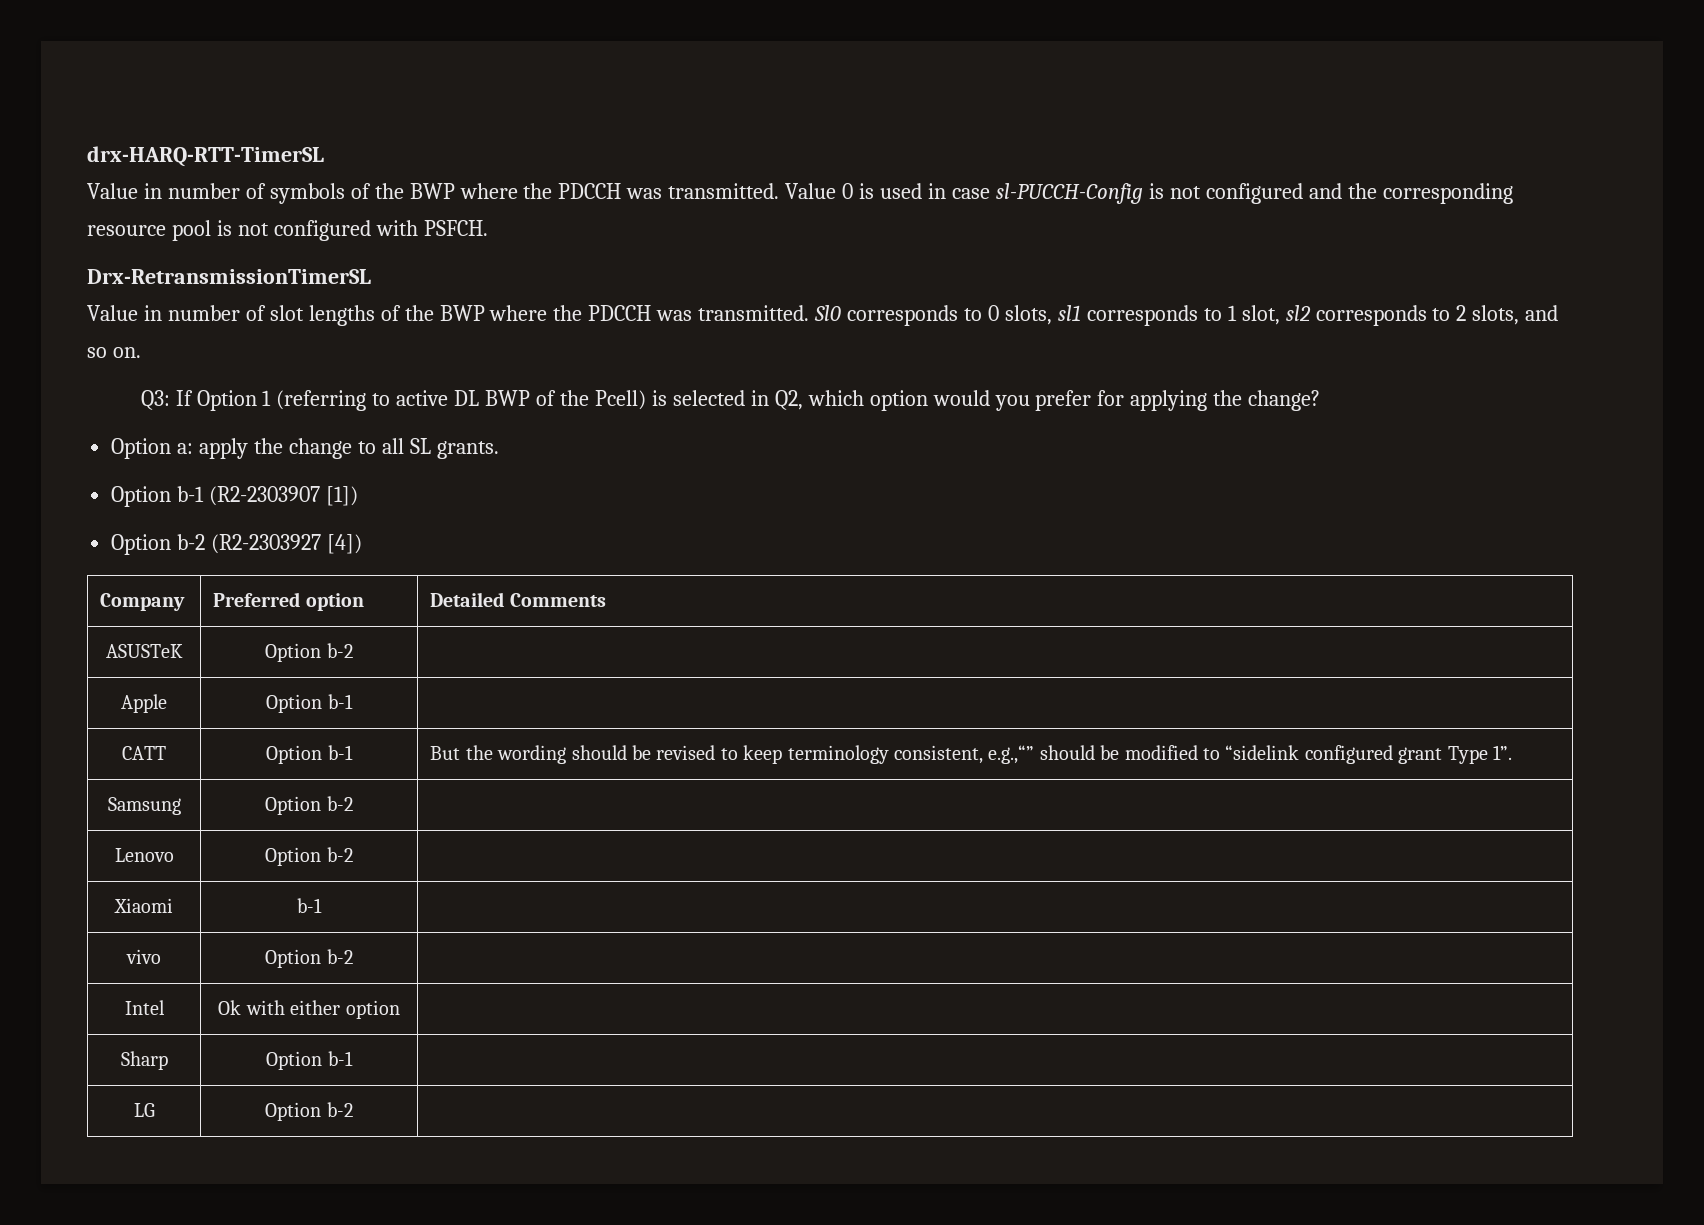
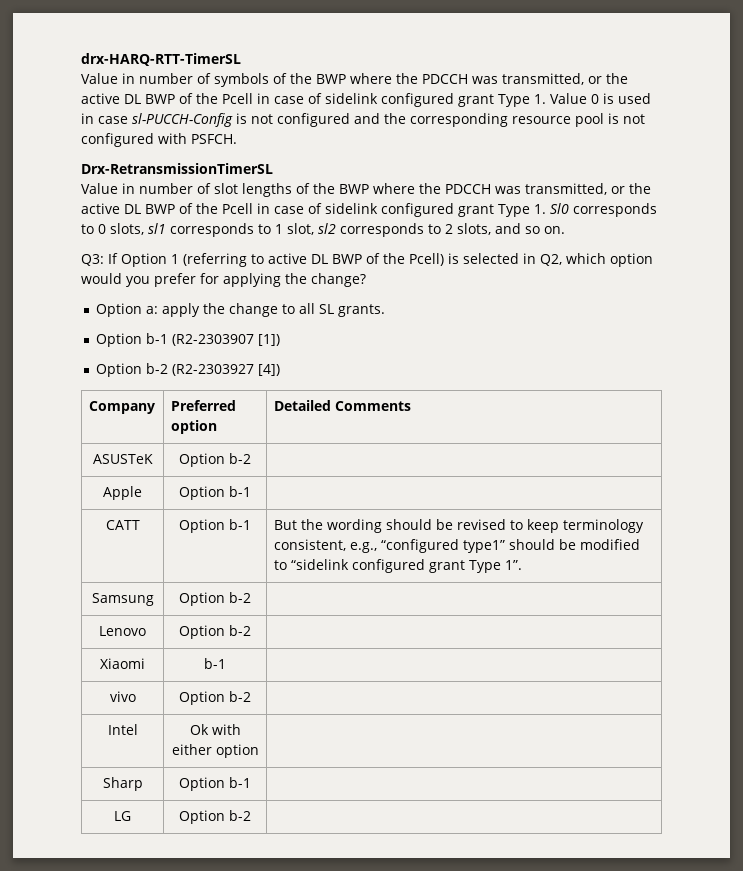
[668,183,780,199] transmitted. -> [502,73,628,85] [81,93,546,107] transmitted, or the active DL BWP of the Pcell in case of sidelink configured grant Type 1.
[698,305,810,321] transmitted. -> [525,183,651,195] [81,203,546,217] transmitted, or the active DL BWP of the Pcell in case of sidelink configured grant Type 1.
[988,745,1035,764] e.g.,“” -> [349,539,505,553] e.g., “configured type1”

